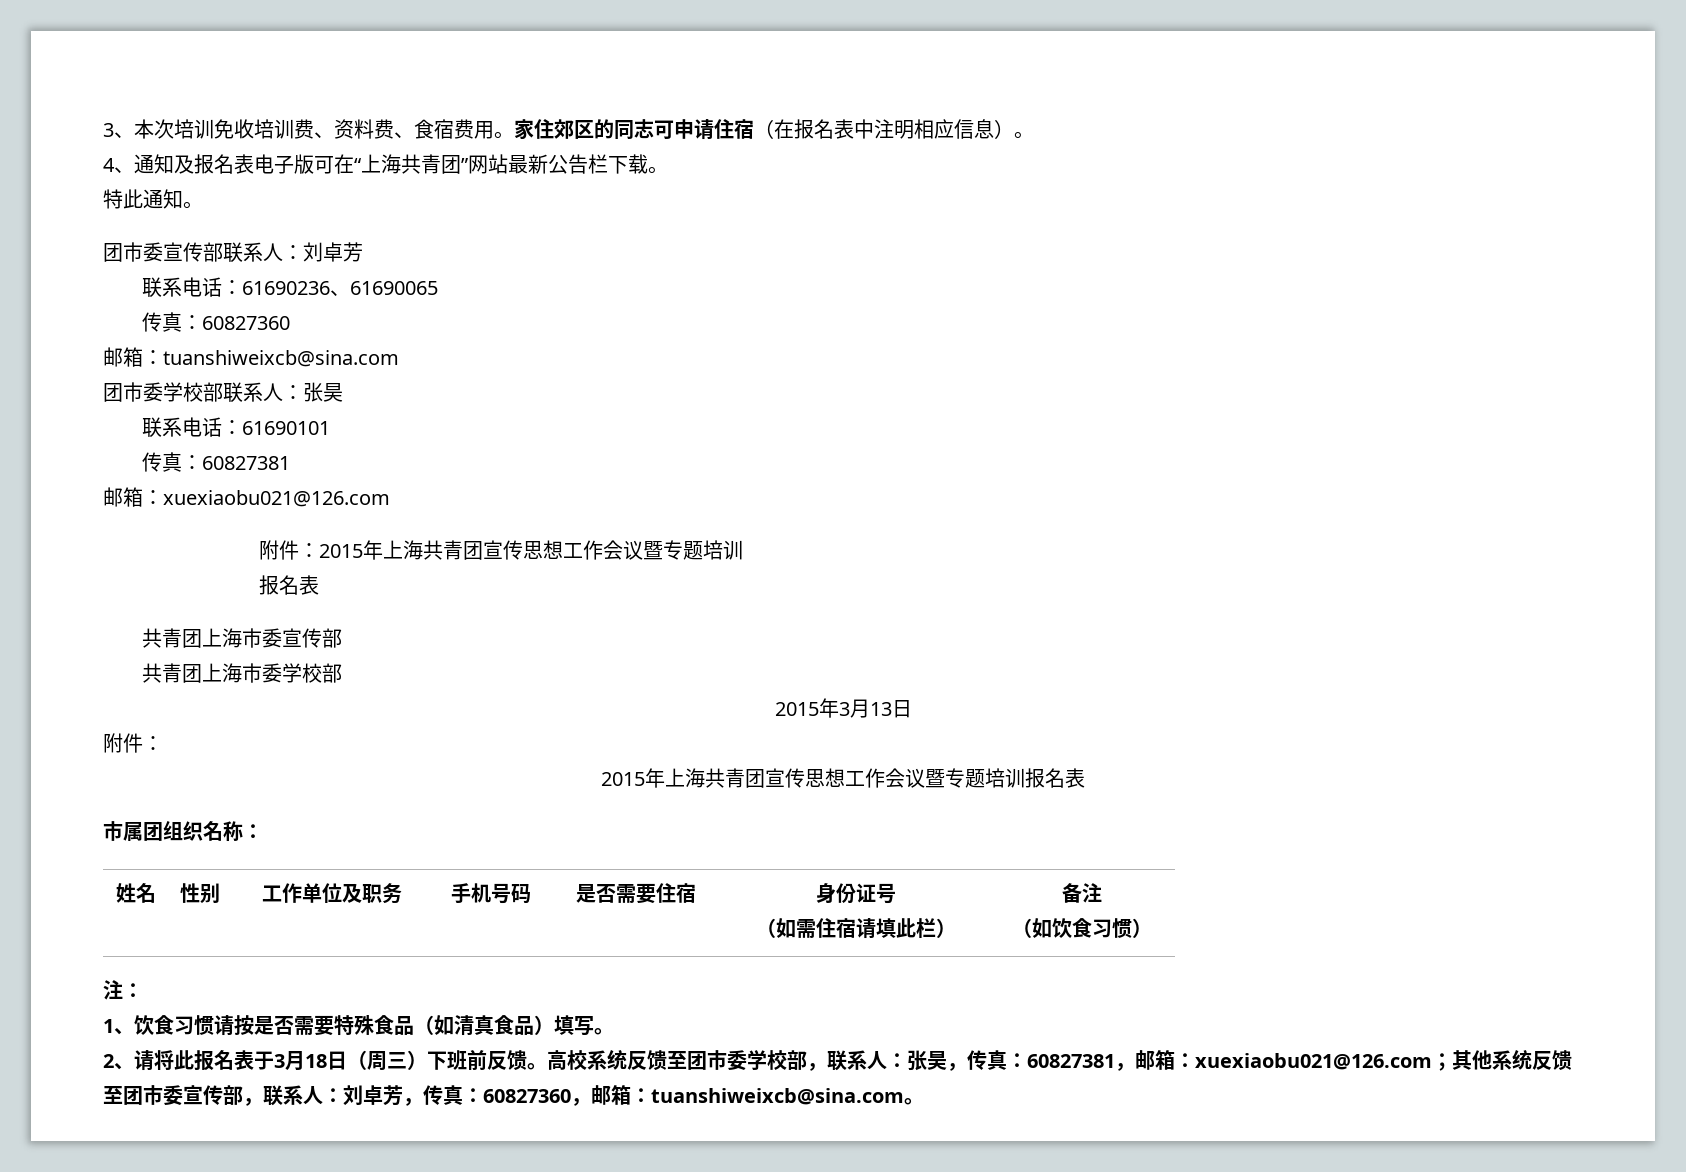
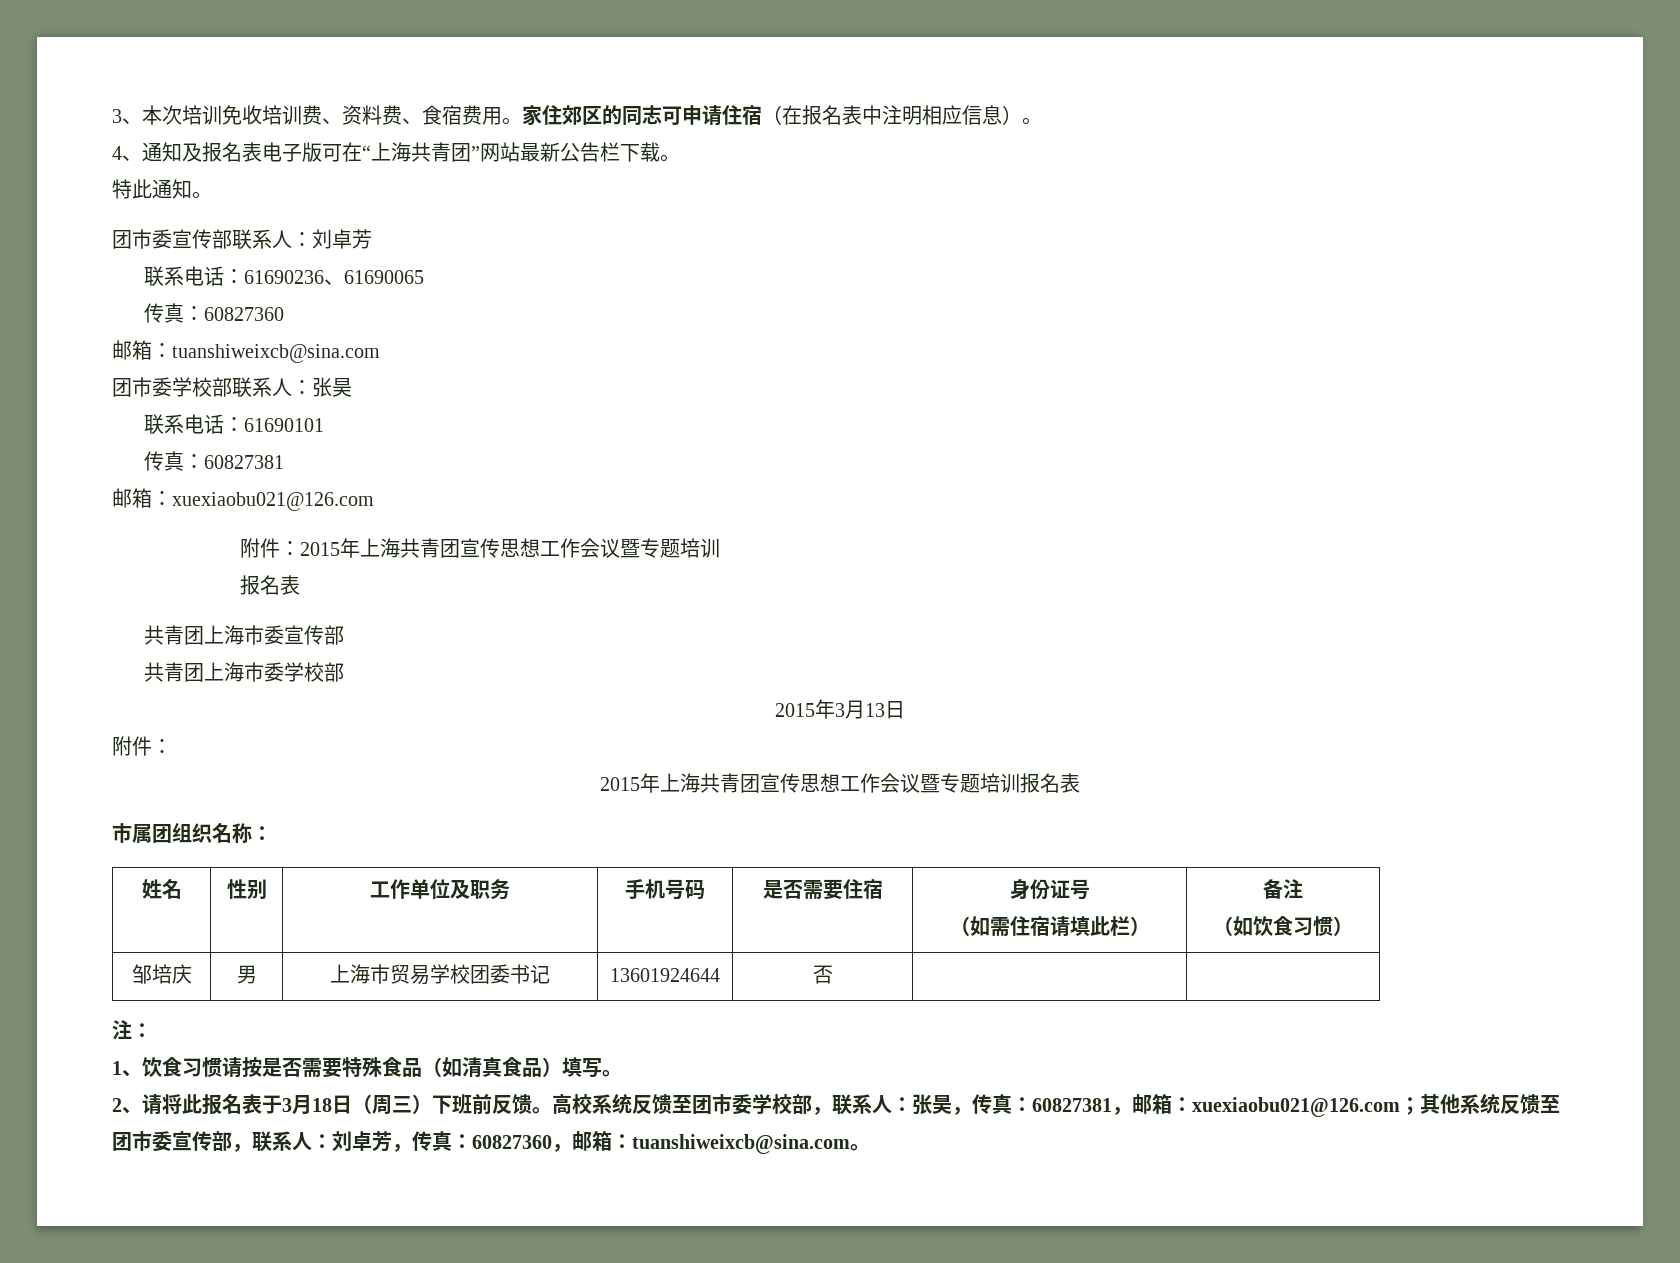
(1152, 928) none -> [131,964,192,984] [236,965,257,984] [330,964,550,985] [610,968,720,982] [812,965,833,984] // 邹培庆 | 男 | 上海市贸易学校团委书记 | 13601924644 | 否 | |

